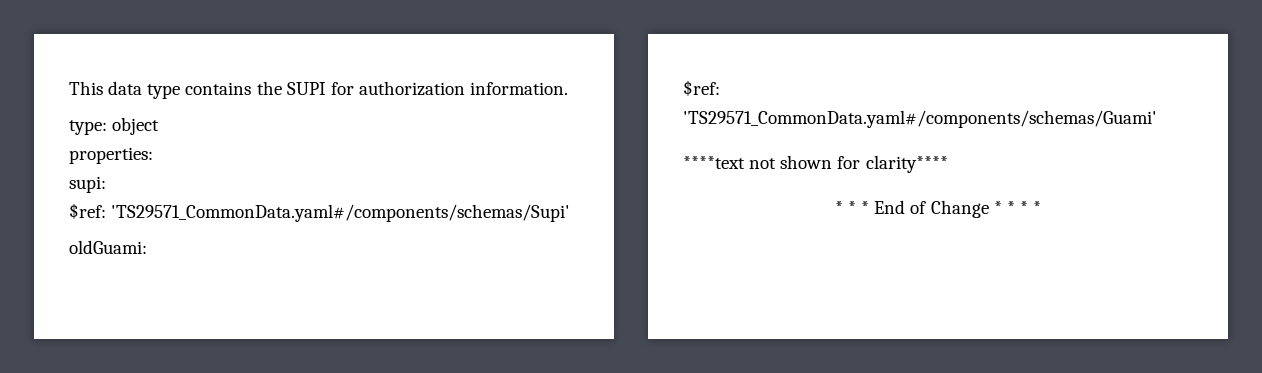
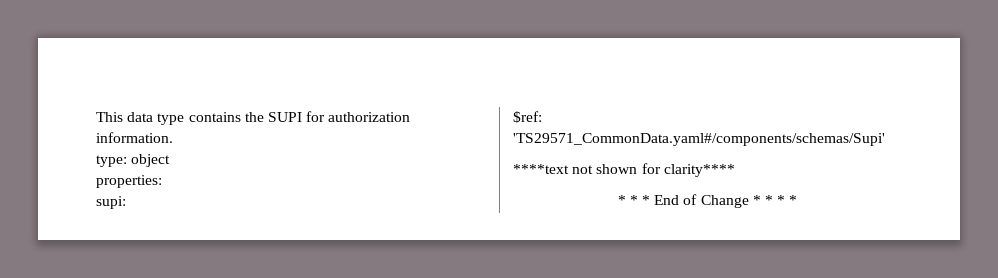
[69,240,147,254] [683,80,720,96] [683,110,1157,128] // oldGuami: // $ref: 'TS29571_CommonData.yaml#/components/schemas/Guami' -> (885, 139) none

